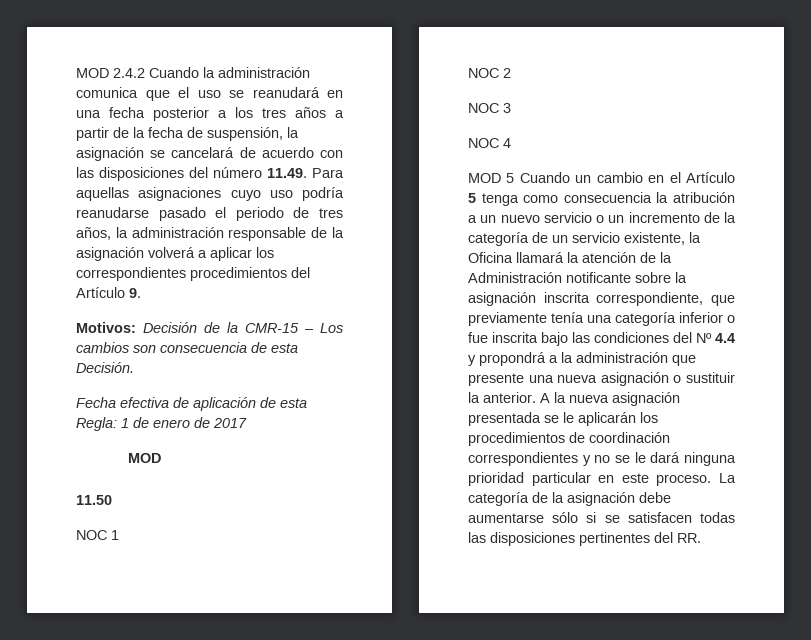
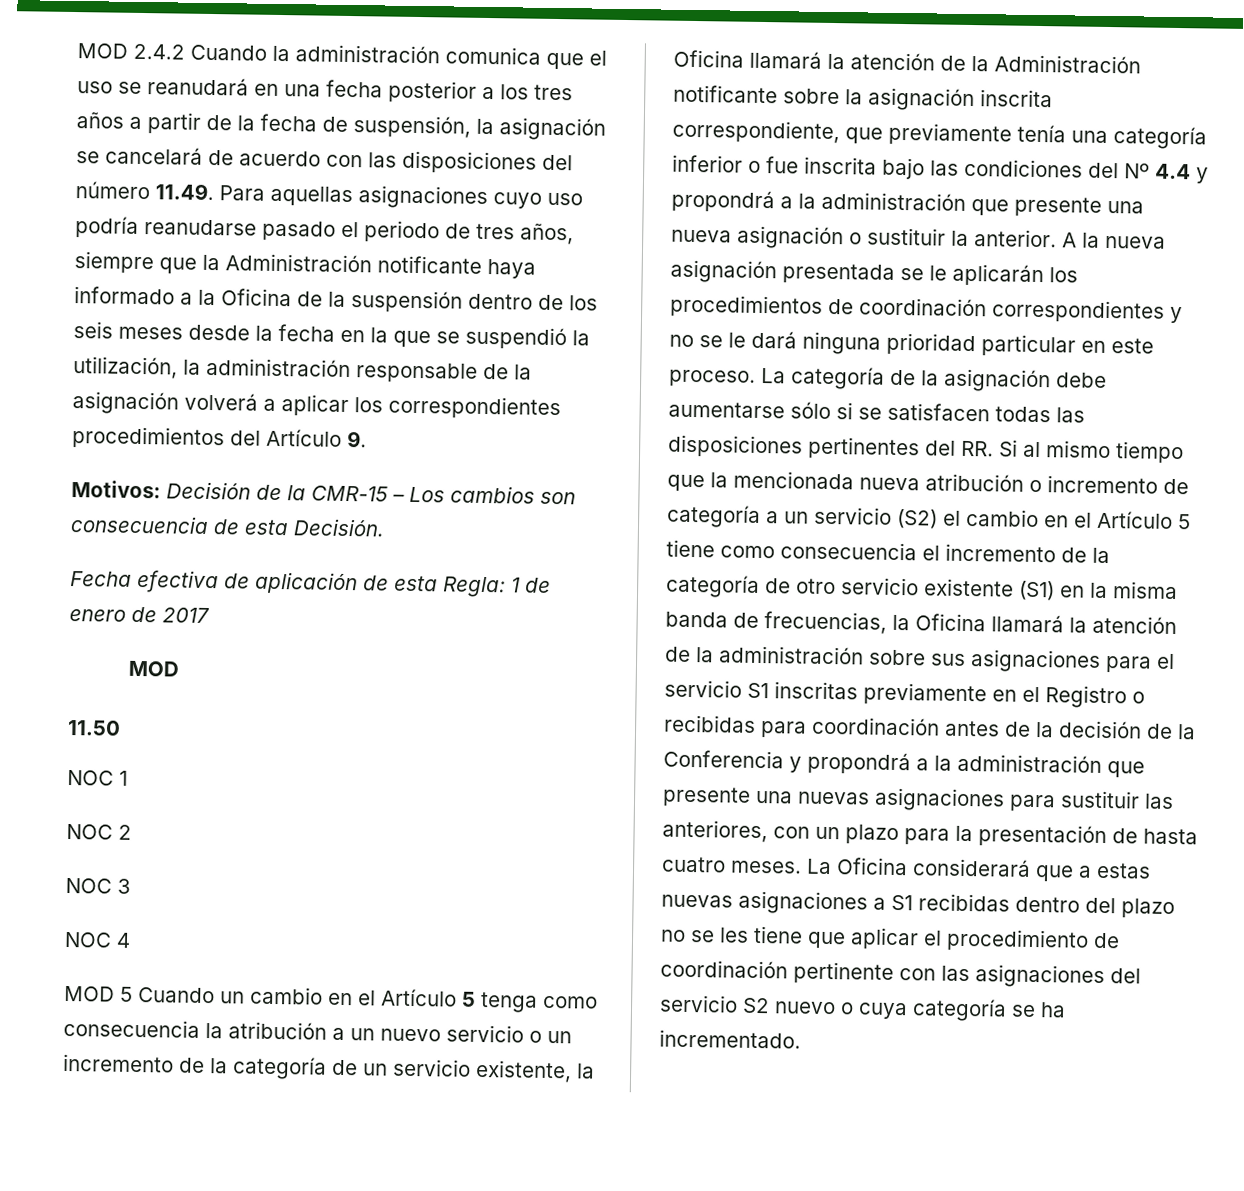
(111, 233) none -> [74,251,536,279] [74,286,598,313] [73,321,590,350] [73,356,178,379] siempre que la Administración notificante haya informado a la Oficina de la suspensión dentro de los seis meses desde la fecha en la que se suspendió la utilización,
(701, 538) none -> [999,439,1184,464] [667,470,1189,495] [667,504,1191,530] [666,539,1110,564] [665,574,1178,601] [665,611,1177,635] [665,645,1175,673] [664,679,1145,709] [664,714,1196,740] [663,749,1145,778] [662,786,1174,812] [662,819,1198,848] [662,856,1151,882] [661,890,1175,919] [660,925,1120,952] [660,959,1141,989] [659,994,1066,1022] [659,1029,801,1049] Si al mismo tiempo que la mencionada nueva atribución o incremento de categoría a un servicio (S2) el cambio en el Artículo 5 tiene como consecuencia el incremento de la categoría de otro servicio existente (S1) en la misma banda de frecuencias, la Oficina llamará la atención de la administración sobre sus asignaciones para el servicio S1 inscritas previamente en el Registro o recibidas para coordinación antes de la decisión de la Conferencia y propondrá a la administración que presente una nuevas asignaciones para sustituir las anteriores, con un plazo para la presentación de hasta cuatro meses. La Oficina considerará que a estas nuevas asignaciones a S1 recibidas dentro del plazo no se les tiene que aplicar el procedimiento de coordinación pertinente con las asignaciones del servicio S2 nuevo o cuya categoría se ha incrementado.

